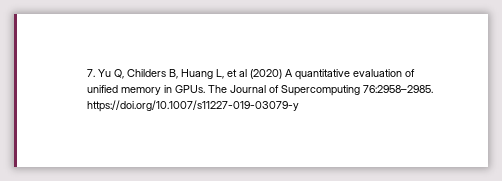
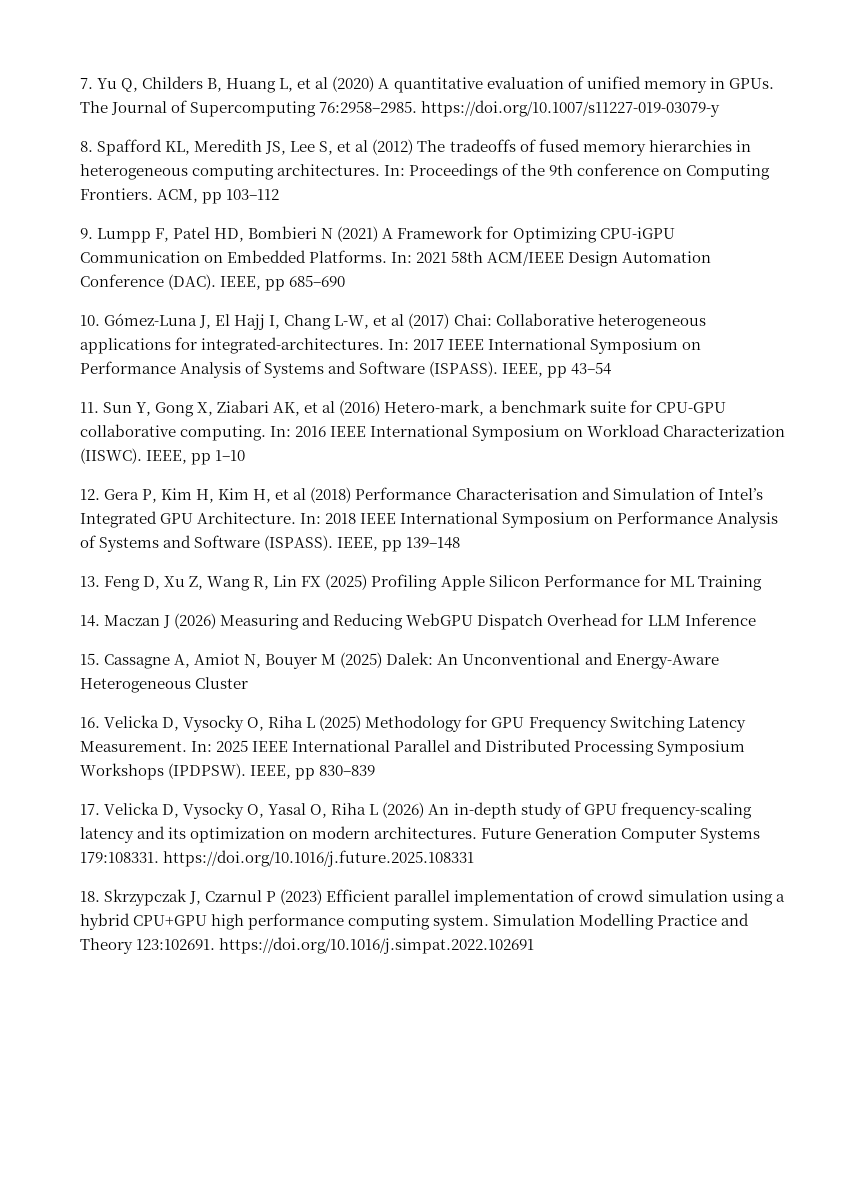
(299, 106) none -> [79,139,751,156] [79,163,771,180] [79,188,280,204] [79,226,675,243] [79,250,712,267] [79,274,346,291] [79,313,706,330] [79,337,702,354] [79,361,612,378] [79,400,726,417] [79,424,786,441] [79,448,246,465] [79,487,763,503] [79,511,779,528] [79,535,461,552] [79,574,762,591] [79,613,756,630] [79,652,719,669] [79,677,249,693] [79,715,746,732] [79,739,746,756] [79,763,376,780] [79,802,752,819] [79,826,761,843] [79,850,475,867] [79,889,785,906] [79,913,750,930] [79,937,535,954] // 8. Spafford KL, Meredith JS, Lee S, et al (2012) The tradeoffs of fused memory hierarchies in heterogeneous computing architectures. In: Proceedings of the 9th conference on Computing Frontiers. ACM, pp 103–112 // 9. Lumpp F, Patel HD, Bombieri N (2021) A Framework for Optimizing CPU-iGPU Communication on Embedded Platforms. In: 2021 58th ACM/IEEE Design Automation Conference (DAC). IEEE, pp 685–690 // 10. Gómez-Luna J, El Hajj I, Chang L-W, et al (2017) Chai: Collaborative heterogeneous applications for integrated-architectures. In: 2017 IEEE International Symposium on Performance Analysis of Systems and Software (ISPASS). IEEE, pp 43–54 // 11. Sun Y, Gong X, Ziabari AK, et al (2016) Hetero-mark, a benchmark suite for CPU-GPU collaborative computing. In: 2016 IEEE International Symposium on Workload Characterization (IISWC). IEEE, pp 1–10 // 12. Gera P, Kim H, Kim H, et al (2018) Performance Characterisation and Simulation of Intel’s Integrated GPU Architecture. In: 2018 IEEE International Symposium on Performance Analysis of Systems and Software (ISPASS). IEEE, pp 139–148 // 13. Feng D, Xu Z, Wang R, Lin FX (2025) Profiling Apple Silicon Performance for ML Training // 14. Maczan J (2026) Measuring and Reducing WebGPU Dispatch Overhead for LLM Inference // 15. Cassagne A, Amiot N, Bouyer M (2025) Dalek: An Unconventional and Energy-Aware Heterogeneous Cluster // 16. Velicka D, Vysocky O, Riha L (2025) Methodology for GPU Frequency Switching Latency Measurement. In: 2025 IEEE International Parallel and Distributed Processing Symposium Workshops (IPDPSW). IEEE, pp 830–839 // 17. Velicka D, Vysocky O, Yasal O, Riha L (2026) An in-depth study of GPU frequency-scaling latency and its optimization on modern architectures. Future Generation Computer Systems 179:108331. https://doi.org/10.1016/j.future.2025.108331 // 18. Skrzypczak J, Czarnul P (2023) Efficient parallel implementation of crowd simulation using a hybrid CPU+GPU high performance computing system. Simulation Modelling Practice and Theory 123:102691. https://doi.org/10.1016/j.simpat.2022.102691

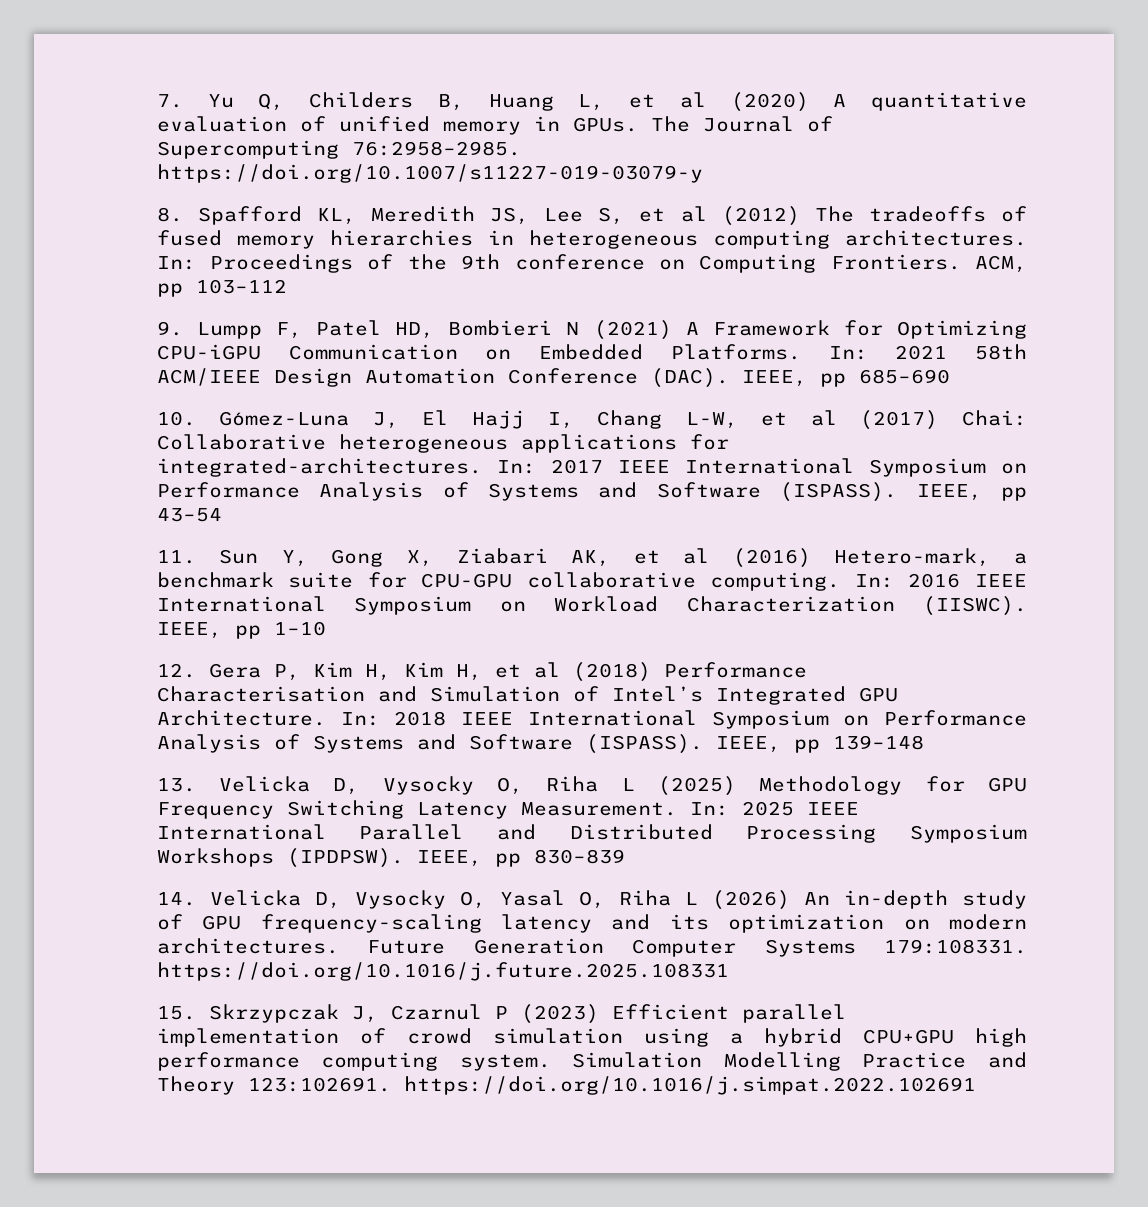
[104,574,762,591] [79,613,756,630] [79,652,719,669] [79,677,249,693] [79,717,100,728] Feng D, Xu Z, Wang R, Lin FX (2025) Profiling Apple Silicon Performance for ML Training // 14. Maczan J (2026) Measuring and Reducing WebGPU Dispatch Overhead for LLM Inference // 15. Cassagne A, Amiot N, Bouyer M (2025) Dalek: An Unconventional and Energy-Aware Heterogeneous Cluster // 16. -> (196, 785) none
[79,804,100,815] 17. -> [156,892,196,906] 14.
[79,891,100,902] 18. -> [156,1006,196,1020] 15.

